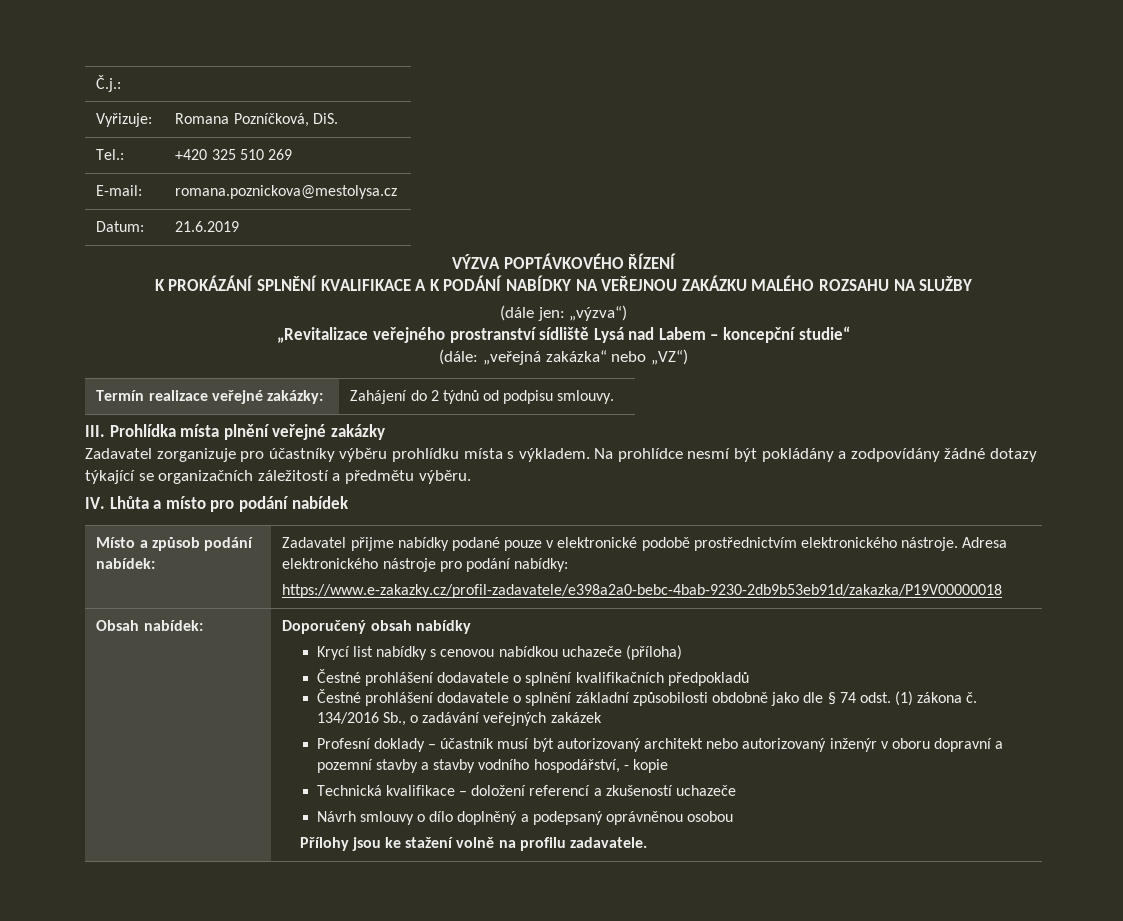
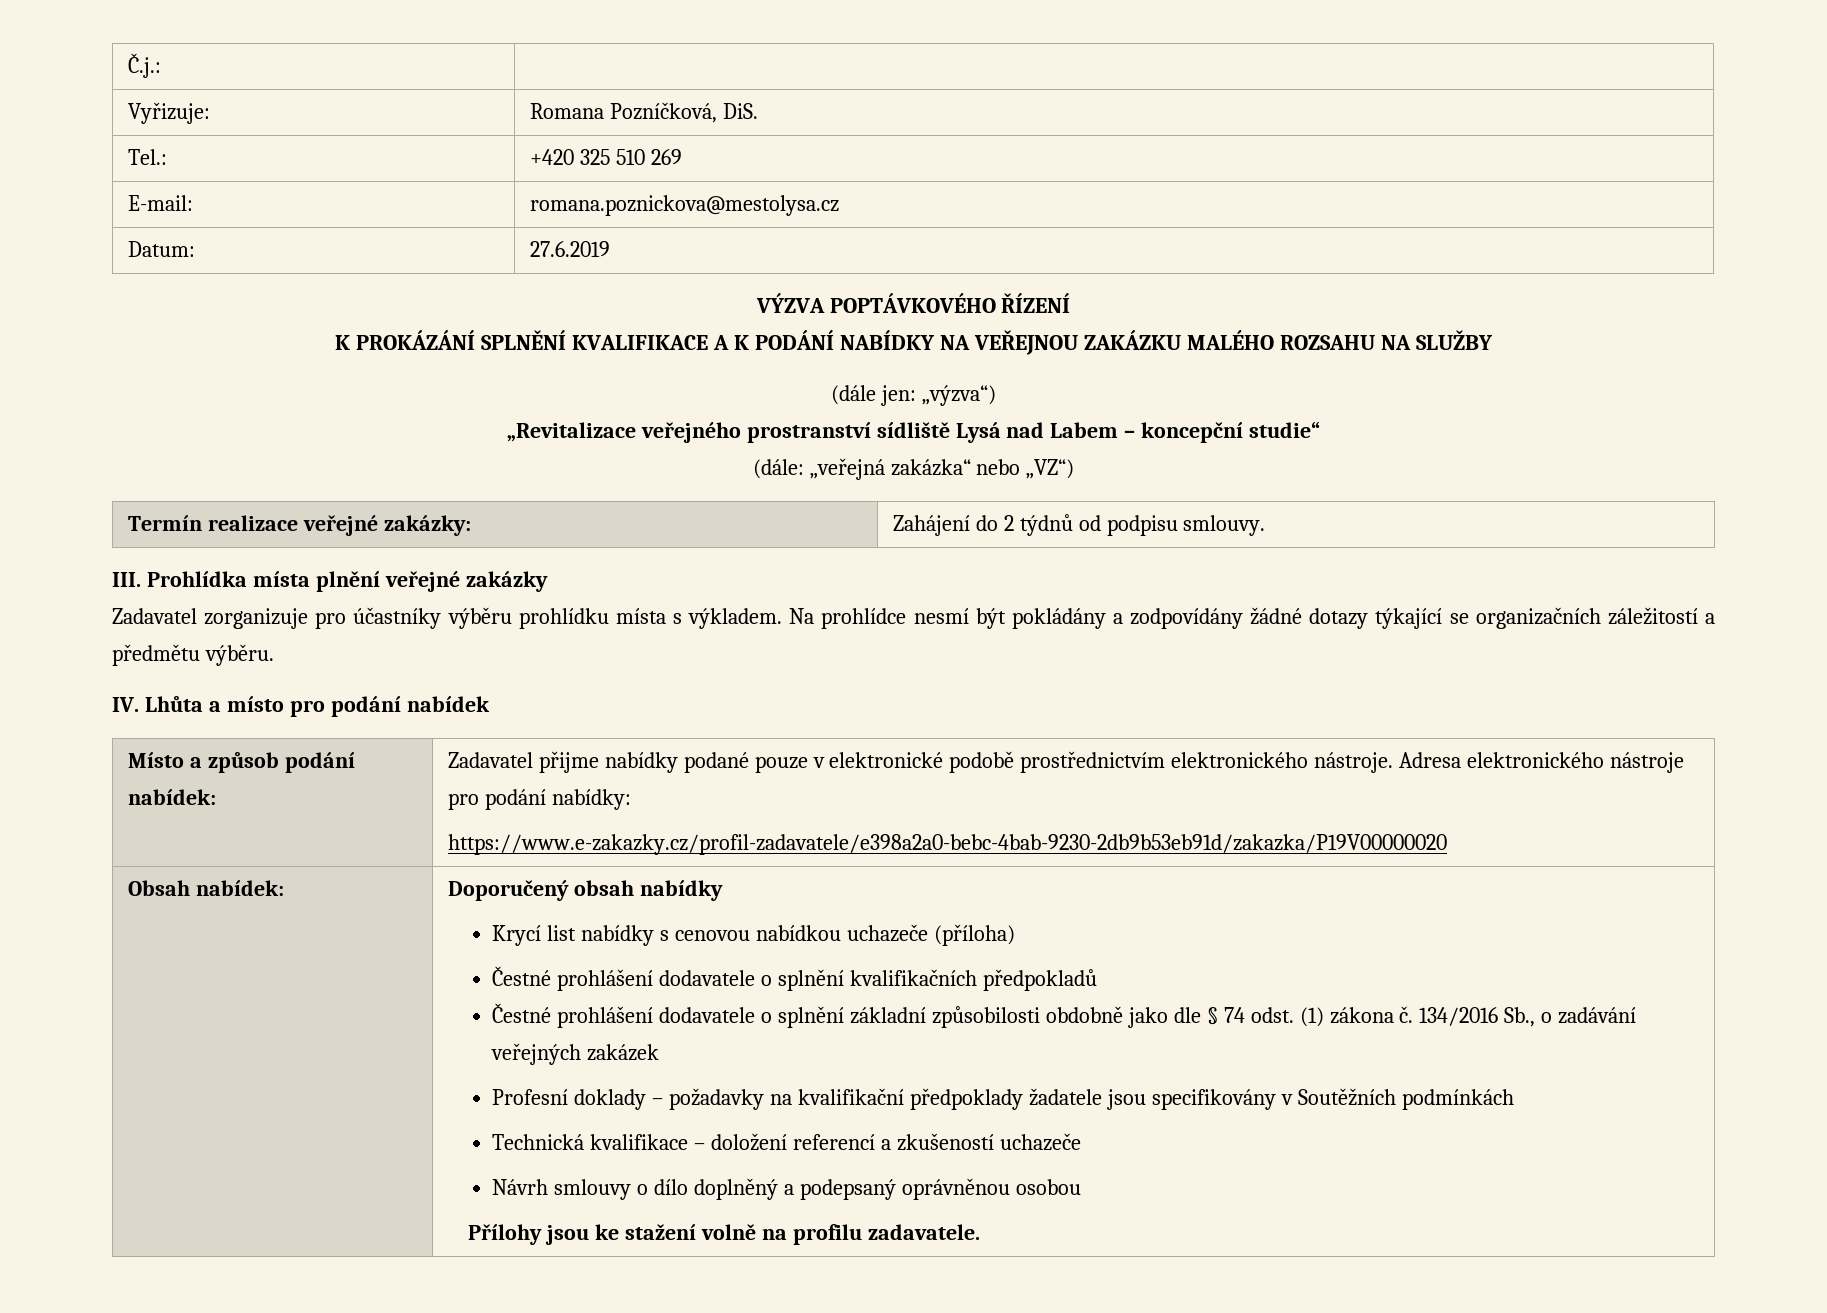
[175,221,240,232] 21.6.2019 -> [529,241,610,257] 27.6.2019
[282,584,1003,598] https://www.e-zakazky.cz/profil-zadavatele/e398a2a0-bebc-4bab-9230-2db9b53eb91d/zakazka/P19V00000018 -> [447,834,1447,855] https://www.e-zakazky.cz/profil-zadavatele/e398a2a0-bebc-4bab-9230-2db9b53eb91d/zakazka/P19V00000020
[440,738,1004,752] [316,759,668,773] účastník musí být autorizovaný architekt nebo autorizovaný inženýr v oboru dopravní a pozemní stavby a stavby vodního hospodářství, - kopie -> [669,1088,1514,1110] požadavky na kvalifikační předpoklady žadatele jsou specifikovány v Soutěžních podmínkách

